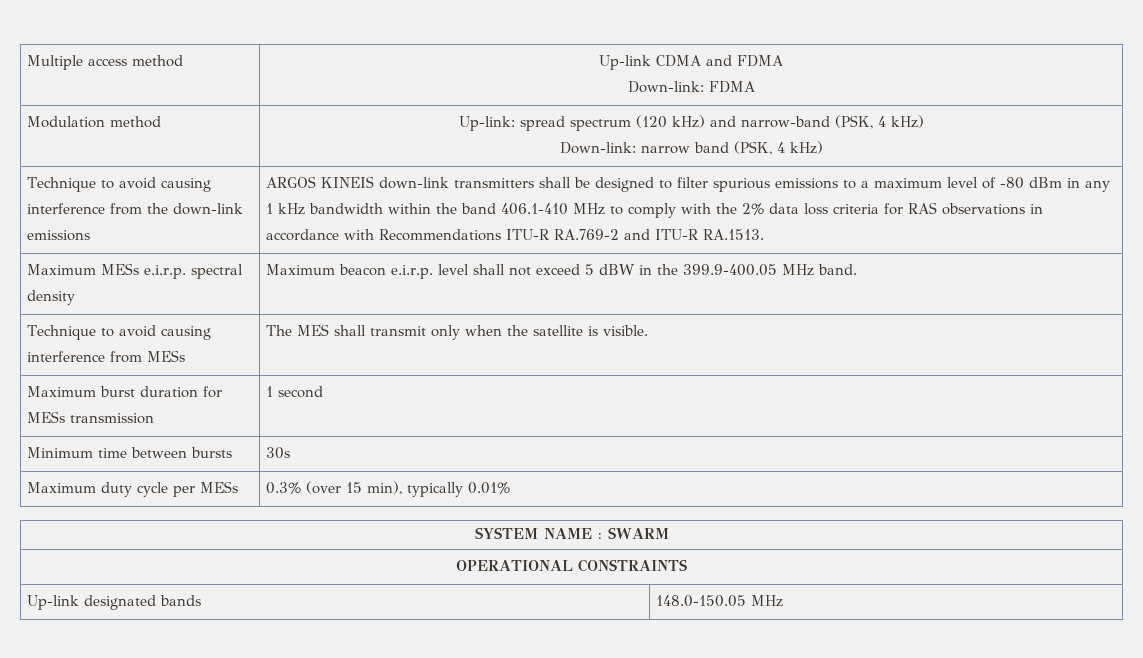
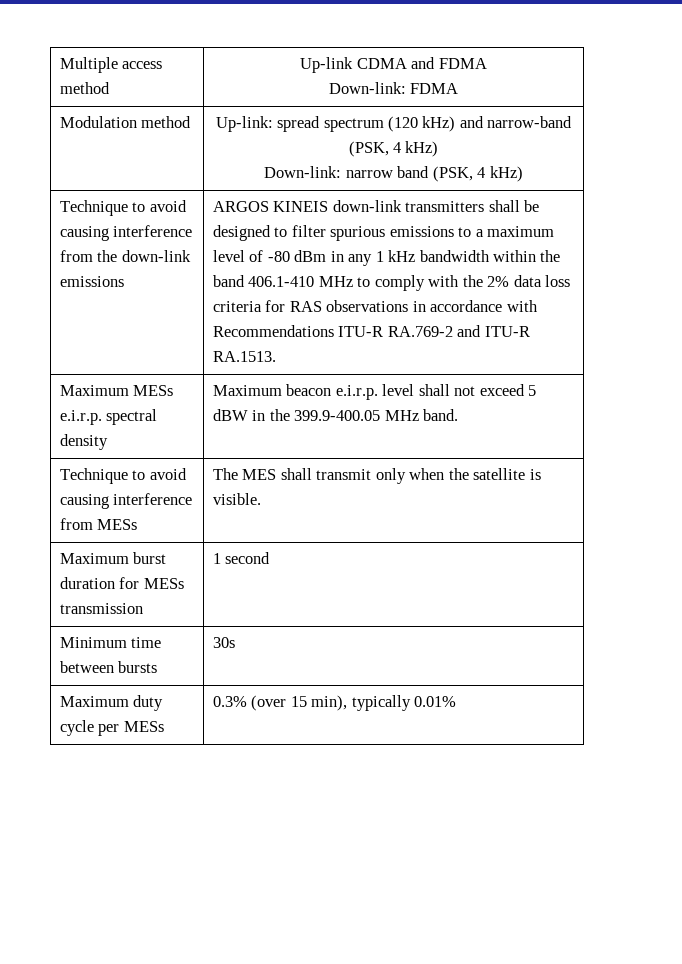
[474,527,669,539] [456,559,687,572] [26,595,201,610] [655,595,783,607] // SYSTEM NAME : SWARM // OPERATIONAL CONSTRAINTS // Up-link designated bands | 148.0-150.05 MHz -> (457, 701) none

